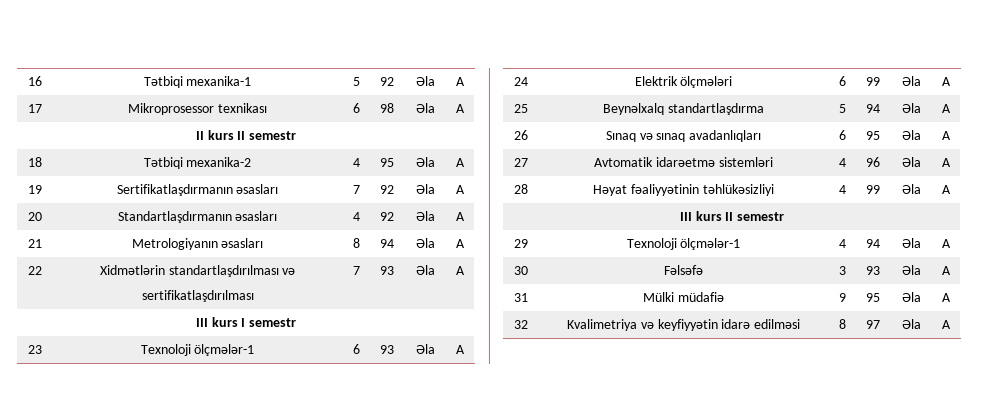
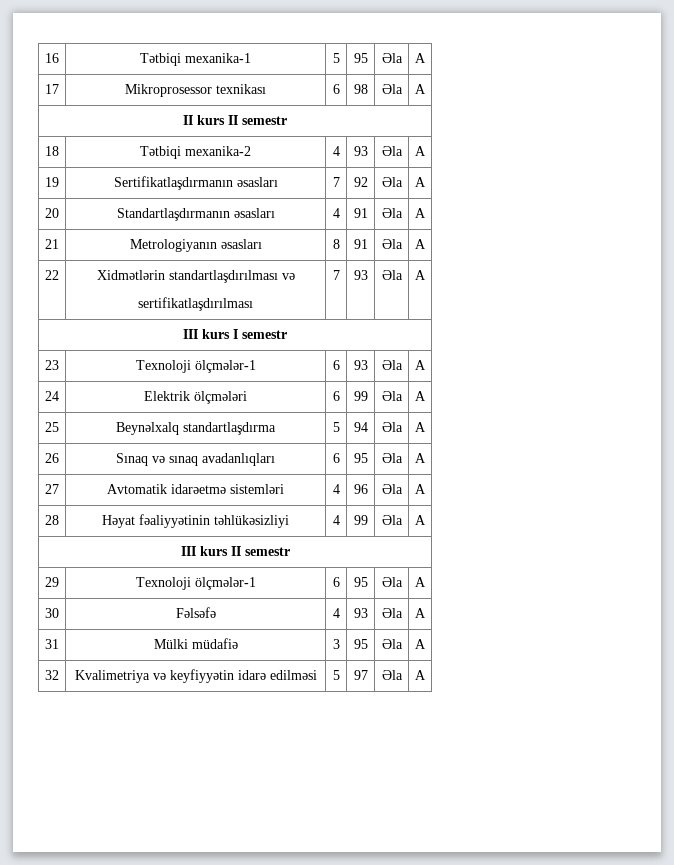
[380,77,394,86] 92 -> [353,53,368,63] 95
[380,158,394,167] 95 -> [353,146,368,156] 93
[380,212,394,221] 92 -> [353,208,368,218] 91
[380,239,394,248] 94 -> [353,239,368,249] 91
[838,239,846,248] [866,239,880,248] 4 | 94 -> [332,577,340,587] [353,577,368,587] 6 | 95
[838,266,846,275] 3 -> [332,608,340,618] 4
[838,293,846,302] 9 -> [332,639,340,649] 3
[838,319,846,329] 8 -> [332,670,340,680] 5

